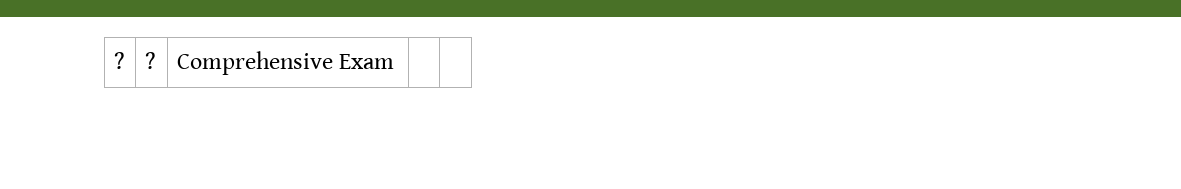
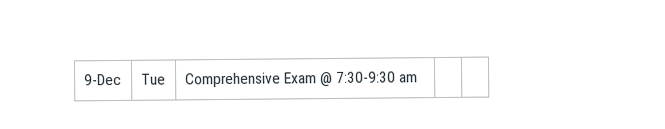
[113,52,125,69] [144,52,156,69] ? | ? -> [83,73,122,86] [140,73,166,85] 9-Dec | Tue
(395, 61) none -> [320,71,419,87] @ 7:30-9:30 am

